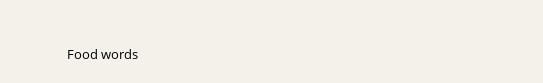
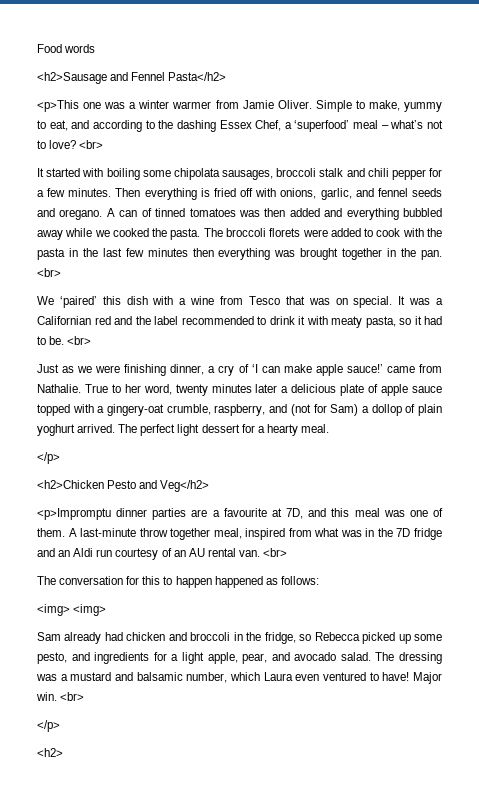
(139, 54) none -> [37,72,227,84] [37,100,442,112] [37,120,444,132] [37,140,104,149] [37,168,443,180] [37,188,442,200] [37,208,442,220] [37,228,442,240] [37,248,442,260] [37,268,61,277] [37,296,444,308] [37,316,442,328] [37,336,92,345] [37,364,442,376] [37,384,442,396] [37,404,442,416] [37,424,329,436] [37,452,60,464] [37,480,210,492] [37,508,443,520] [37,528,443,540] [37,548,288,560] [37,576,319,588] [37,604,107,616] [37,632,442,644] [37,652,442,664] [36,672,442,684] [36,692,85,701] [37,720,60,732] [37,748,63,757] // <h2>Sausage and Fennel Pasta</h2> // <p>This one was a winter warmer from Jamie Oliver. Simple to make, yummy to eat, and according to the dashing Essex Chef, a ‘superfood’ meal – what’s not to love? <br> // It started with boiling some chipolata sausages, broccoli stalk and chili pepper for a few minutes. Then everything is fried off with onions, garlic, and fennel seeds and oregano. A can of tinned tomatoes was then added and everything bubbled away while we cooked the pasta. The broccoli florets were added to cook with the pasta in the last few minutes then everything was brought together in the pan. <br> // We ‘paired’ this dish with a wine from Tesco that was on special. It was a Californian red and the label recommended to drink it with meaty pasta, so it had to be. <br> // Just as we were finishing dinner, a cry of ‘I can make apple sauce!’ came from Nathalie. True to her word, twenty minutes later a delicious plate of apple sauce topped with a gingery-oat crumble, raspberry, and (not for Sam) a dollop of plain yoghurt arrived. The perfect light dessert for a hearty meal. // </p> // <h2>Chicken Pesto and Veg</h2> // <p>Impromptu dinner parties are a favourite at 7D, and this meal was one of them. A last-minute throw together meal, inspired from what was in the 7D fridge and an Aldi run courtesy of an AU rental van. <br> // The conversation for this to happen happened as follows: // <img> <img> // Sam already had chicken and broccoli in the fridge, so Rebecca picked up some pesto, and ingredients for a light apple, pear, and avocado salad. The dressing was a mustard and balsamic number, which Laura even ventured to have! Major win. <br> // </p> // <h2>

